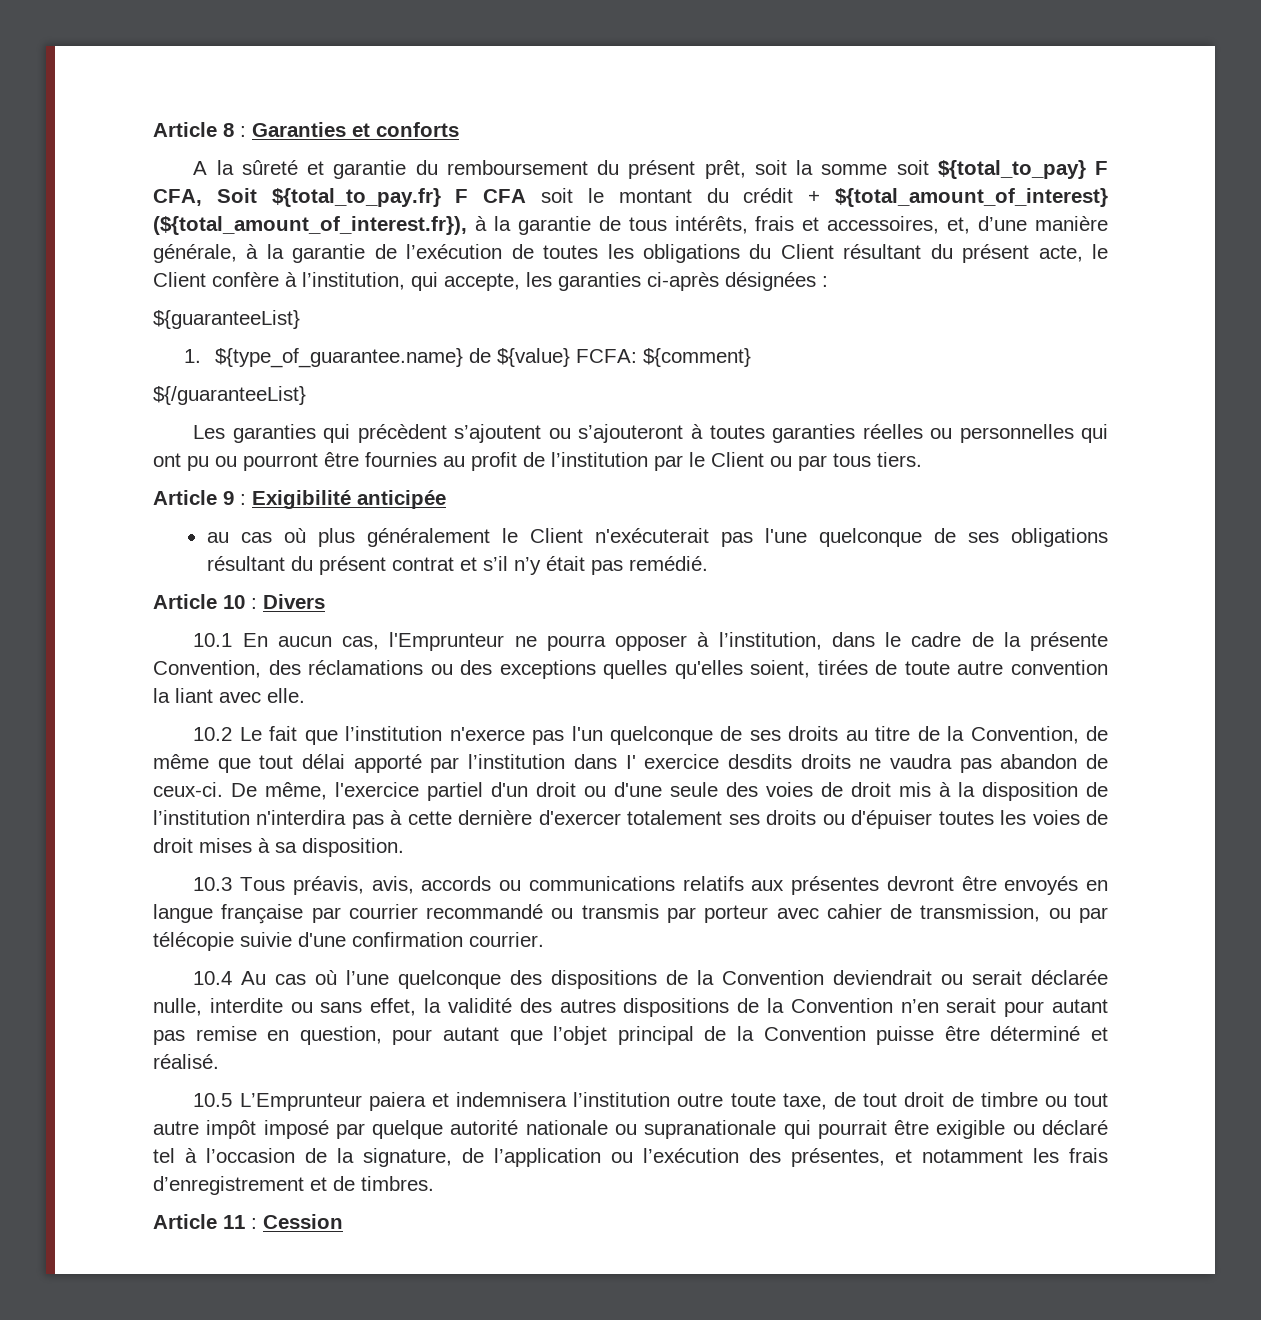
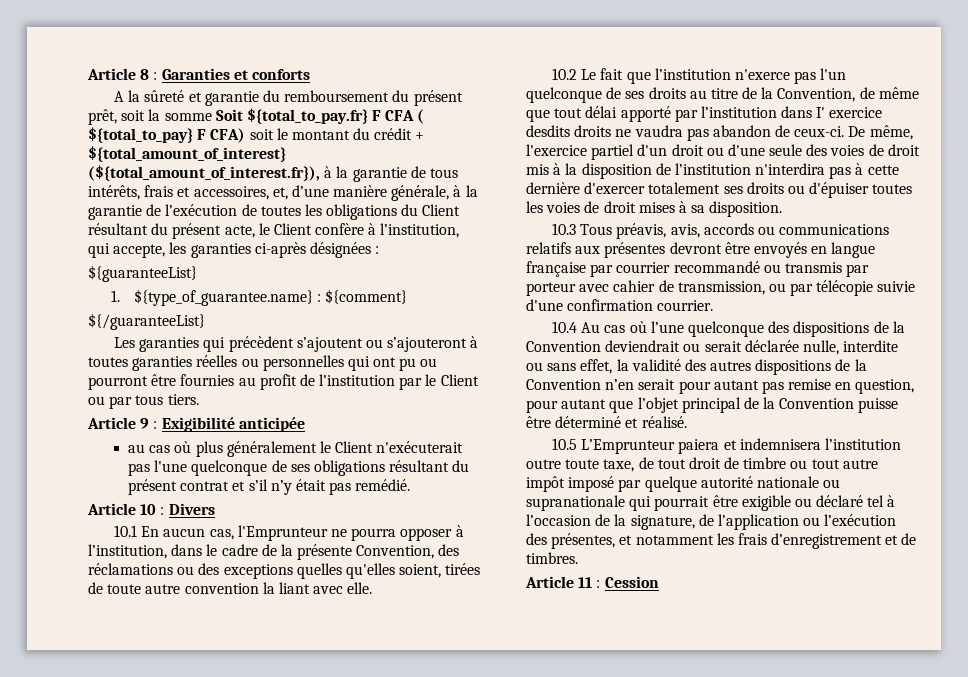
[896,160,1108,179] [153,188,527,207] soit ${total_to_pay} F CFA, Soit ${total_to_pay.fr} F CFA -> [215,108,425,124] [88,127,246,143] Soit ${total_to_pay.fr} F CFA ( ${total_to_pay} F CFA)
[468,348,637,367] de ${value} FCFA: -> [317,294,322,302] :

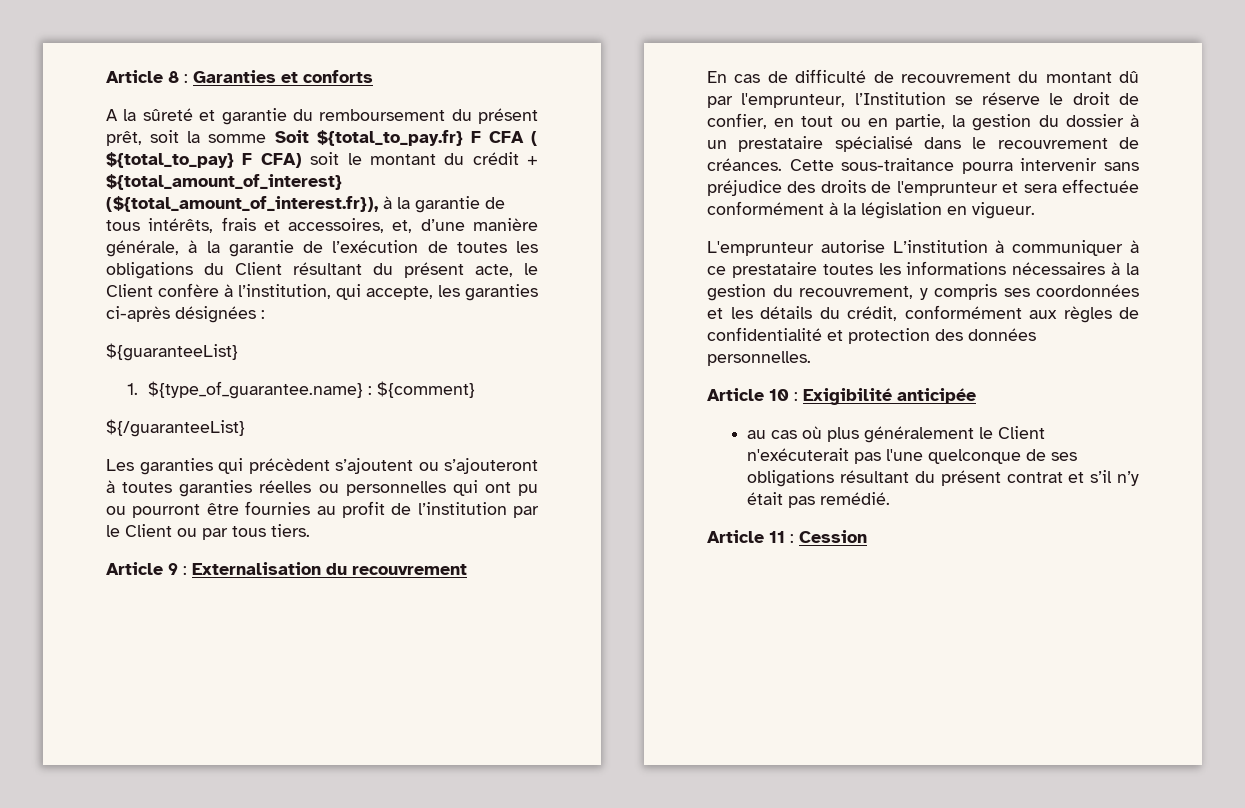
(158, 425) none -> [192,562,467,575] [707,69,1139,83] [707,92,1139,108] [707,113,1139,131] [707,136,1139,152] [707,158,1139,174] [707,179,1139,196] [707,201,1035,219] [707,240,1139,256] [707,261,1139,278] [707,284,1139,301] [707,305,1139,323] [707,327,1036,344] [707,351,811,366] [707,388,798,401] Externalisation du recouvrement // En cas de difficulté de recouvrement du montant dû par l'emprunteur, l’Institution se réserve le droit de confier, en tout ou en partie, la gestion du dossier à un prestataire spécialisé dans le recouvrement de créances. Cette sous-traitance pourra intervenir sans préjudice des droits de l'emprunteur et sera effectuée conformément à la législation en vigueur. // L'emprunteur autorise L’institution à communiquer à ce prestataire toutes les informations nécessaires à la gestion du recouvrement, y compris ses coordonnées et les détails du crédit, conformément aux règles de confidentialité et protection des données personnelles. // Article 10 :
[87,503,215,515] [114,525,464,541] [88,544,460,560] [88,563,481,579] [88,582,373,594] [552,68,847,84] [526,87,919,103] [526,106,883,122] [526,125,913,141] [526,144,920,160] [526,163,899,179] [526,182,913,198] [526,201,783,217] [552,223,890,239] [526,242,876,258] [526,261,870,277] [526,280,916,296] [526,299,714,311] [552,321,905,337] [526,340,899,355] [526,359,867,375] [526,379,915,394] [526,397,899,413] [526,416,687,428] [552,438,902,454] [526,457,878,472] [526,476,841,492] [526,495,896,511] [526,514,897,530] [526,533,917,549] [526,552,578,564] // Article 10 : Divers // 10.1 En aucun cas, l'Emprunteur ne pourra opposer à l’institution, dans le cadre de la présente Convention, des réclamations ou des exceptions quelles qu'elles soient, tirées de toute autre convention la liant avec elle. // 10.2 Le fait que l’institution n'exerce pas l'un quelconque de ses droits au titre de la Convention, de même que tout délai apporté par l’institution dans I' exercice desdits droits ne vaudra pas abandon de ceux-ci. De même, l'exercice partiel d'un droit ou d'une seule des voies de droit mis à la disposition de l’institution n'interdira pas à cette dernière d'exercer totalement ses droits ou d'épuiser toutes les voies de droit mises à sa disposition. // 10.3 Tous préavis, avis, accords ou communications relatifs aux présentes devront être envoyés en langue française par courrier recommandé ou transmis par porteur avec cahier de transmission, ou par télécopie suivie d'une confirmation courrier. // 10.4 Au cas où l’une quelconque des dispositions de la Convention deviendrait ou serait déclarée nulle, interdite ou sans effet, la validité des autres dispositions de la Convention n’en serait pour autant pas remise en question, pour autant que l’objet principal de la Convention puisse être déterminé et réalisé. // 10.5 L’Emprunteur paiera et indemnisera l’institution outre toute taxe, de tout droit de timbre ou tout autre impôt imposé par quelque autorité nationale ou supranationale qui pourrait être exigible ou déclaré tel à l’occasion de la signature, de l’application ou l’exécution des présentes, et notamment les frais d’enregistrement et de timbres. -> (891, 498) none

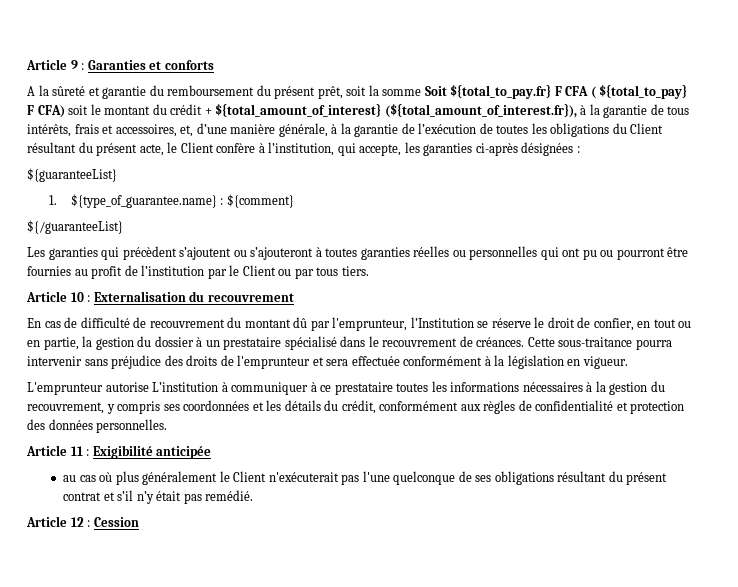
[106,70,179,83] Article 8 -> [26,59,78,70] Article 9
[168,563,178,575] 9 -> [70,292,84,302] 10
[769,389,789,401] 10 -> [70,446,83,456] 11
[769,531,785,543] 11 -> [70,517,84,527] 12

